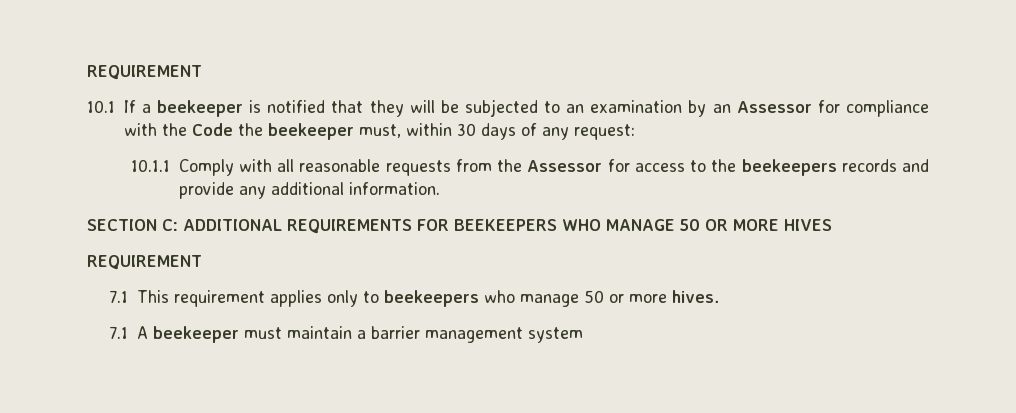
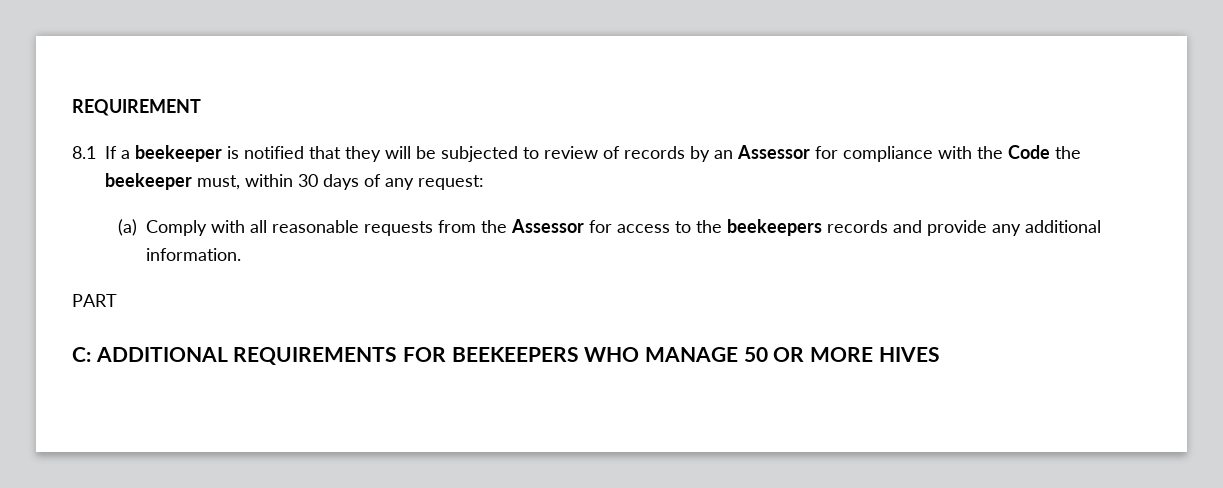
[87,65,202,80] [87,100,115,113] REQUIREMENT // 10.1 -> [72,99,201,116] [72,146,96,159] REQUIREMENT // 8.1
[566,100,683,113] an examination -> [544,146,685,159] review of records
[130,159,170,172] 10.1.1 -> [117,219,137,236] (a)
[87,219,157,231] SECTION -> [72,294,117,307] PART //
[87,255,202,270] [108,290,719,307] [108,326,583,343] // REQUIREMENT // 7.1 This requirement applies only to beekeepers who manage 50 or more hives. // 7.1 A beekeeper must maintain a barrier management system -> (940, 354) none

